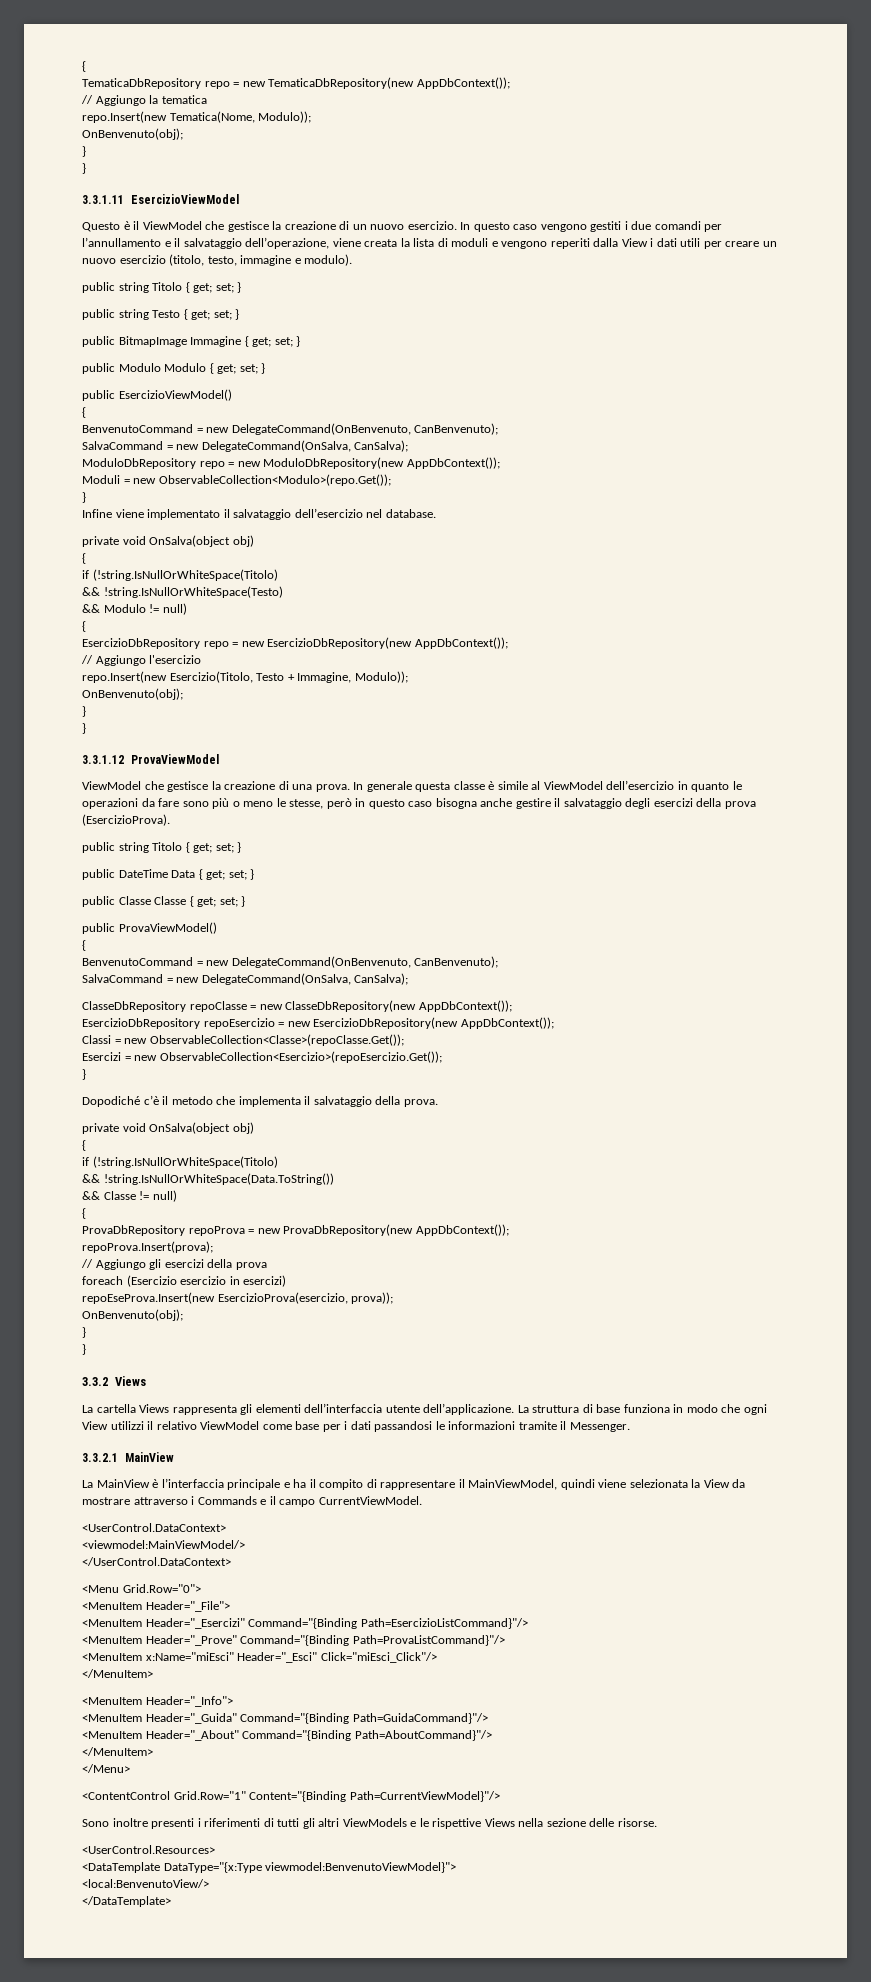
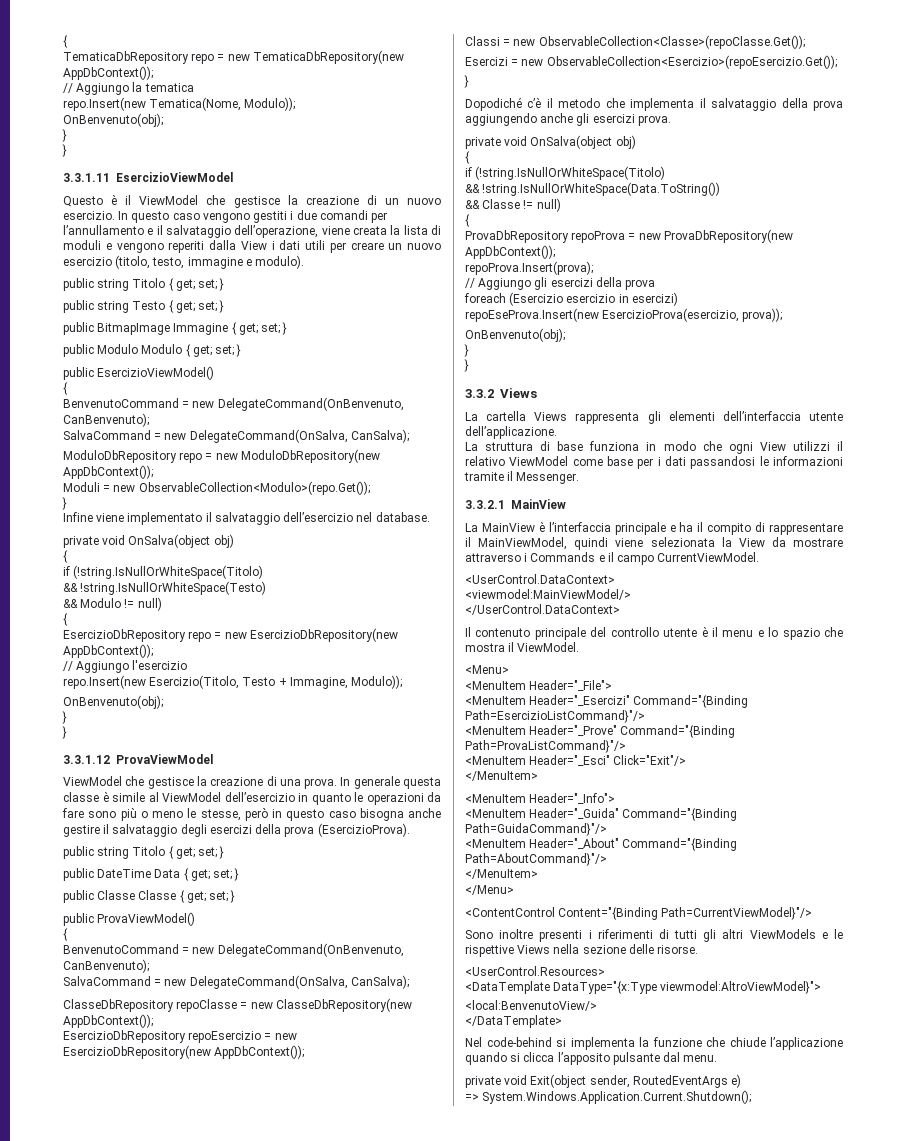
(401, 1100) none -> [813,100,843,111] [465,113,635,126] prova aggiungendo anche gli esercizi
(515, 1409) none -> (557, 432) //
[82,1584,201,1593] <Menu Grid.Row="0"> -> [465,626,843,640] [465,642,580,652] [465,665,509,674] Il contenuto principale del controllo utente è il menu e lo spazio che mostra il ViewModel. // <Menu>
[145,1652,437,1663] x:Name="miEsci" Header="_Esci" Click="miEsci_Click"/> -> [529,755,687,766] Header="_Esci" Click="Exit"/>
[173,1791,246,1800] Grid.Row="1" -> (555, 912) none
[265,1862,457,1873] viewmodel:BenvenutoViewModel}"> -> [660,981,822,994] viewmodel:AltroViewModel}">
(171, 1901) none -> [465,1037,843,1050] [465,1052,718,1065] [465,1074,742,1088] [465,1090,752,1104] // Nel code-behind si implementa la funzione che chiude l’applicazione quando si clicca l’apposito pulsante dal menu. // private void Exit(object sender, RoutedEventArgs e) // => System.Windows.Application.Current.Shutdown();

